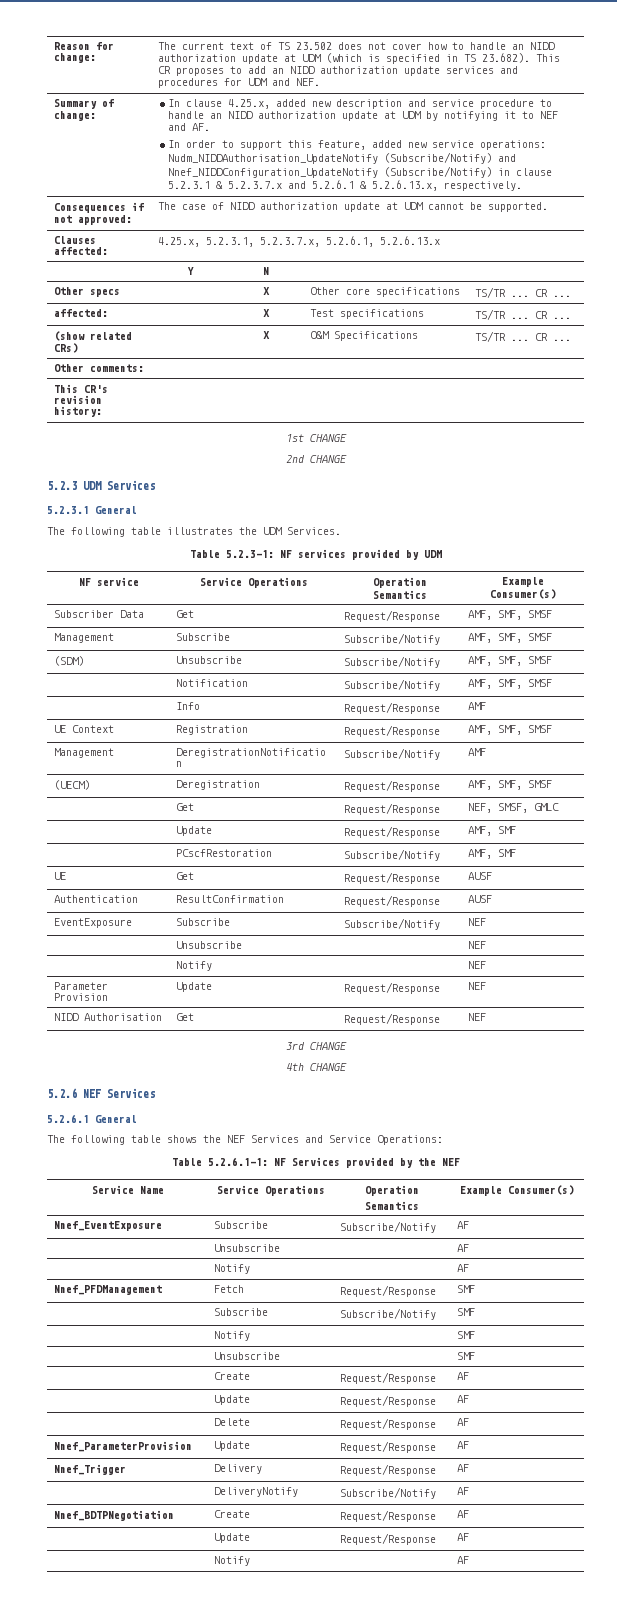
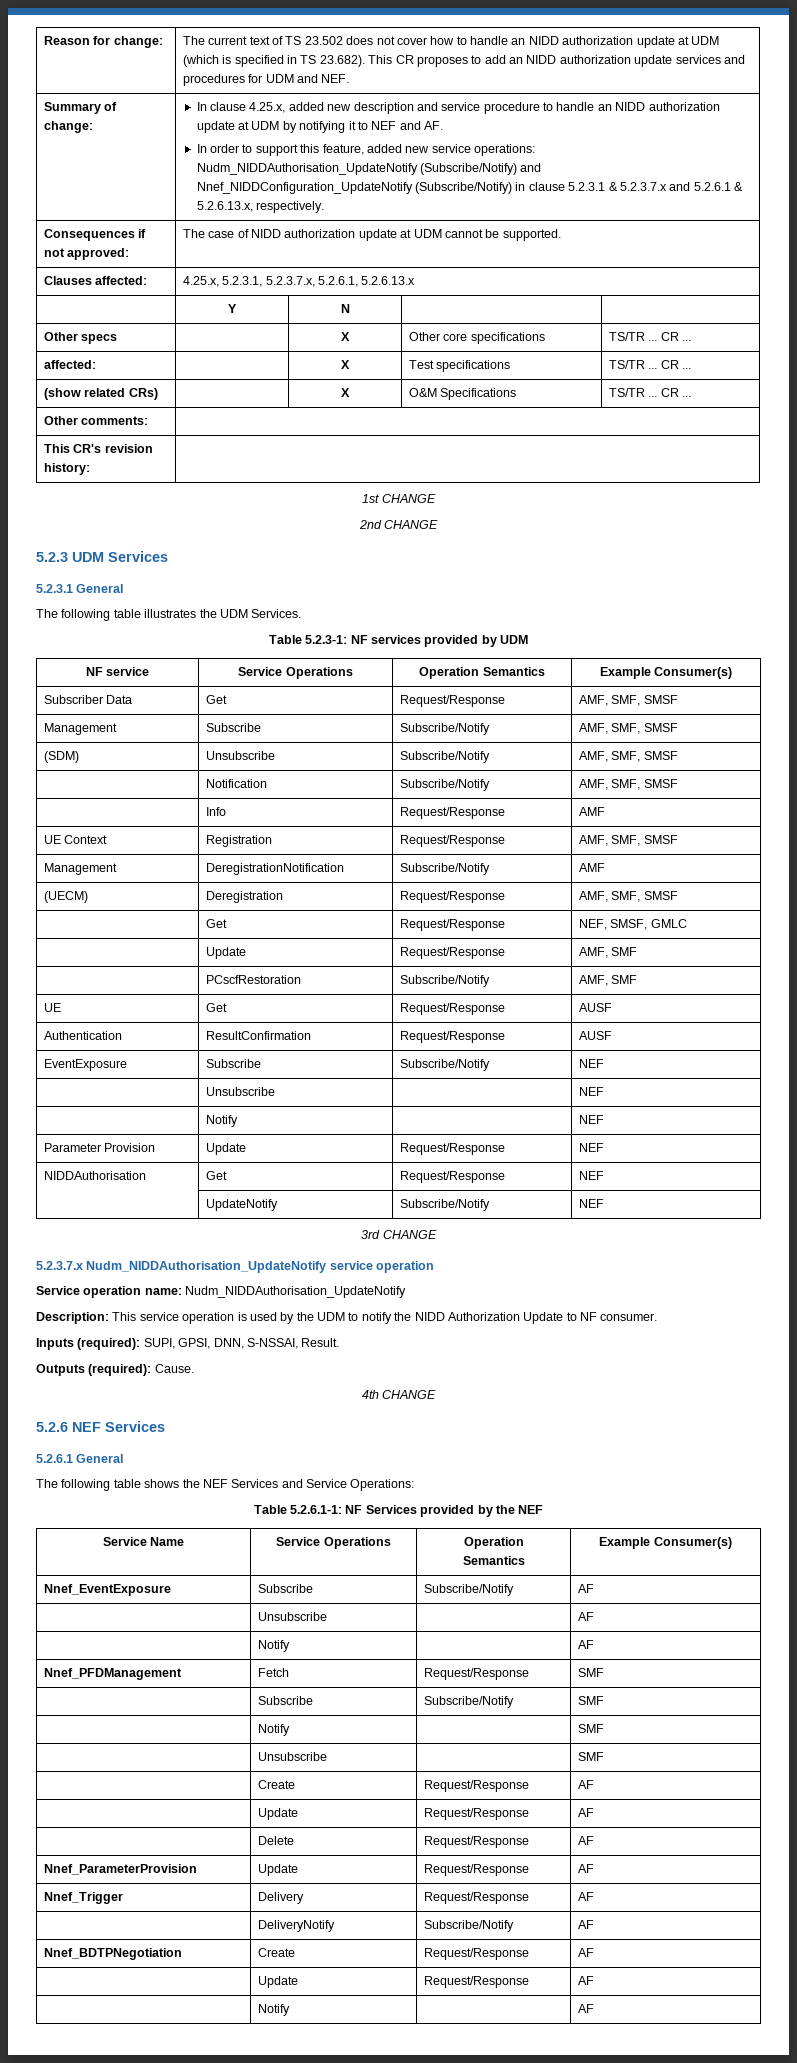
[53,1013,162,1021] NIDD Authorisation -> [43,1171,146,1180] NIDDAuthorisation
(486, 1017) none -> [205,1199,278,1211] [399,1199,490,1211] [578,1199,604,1208] // | UpdateNotify | Subscribe/Notify | NEF
(347, 1046) none -> [36,1261,435,1273] [36,1286,407,1298] [36,1312,658,1324] [36,1338,340,1350] [36,1364,194,1376] // 5.2.3.7.x Nudm_NIDDAuthorisation_UpdateNotify service operation // Service operation name: Nudm_NIDDAuthorisation_UpdateNotify // Description: This service operation is used by the UDM to notify the NIDD Authorization Update to NF consumer. // Inputs (required): SUPI, GPSI, DNN, S-NSSAI, Result. // Outputs (required): Cause.

